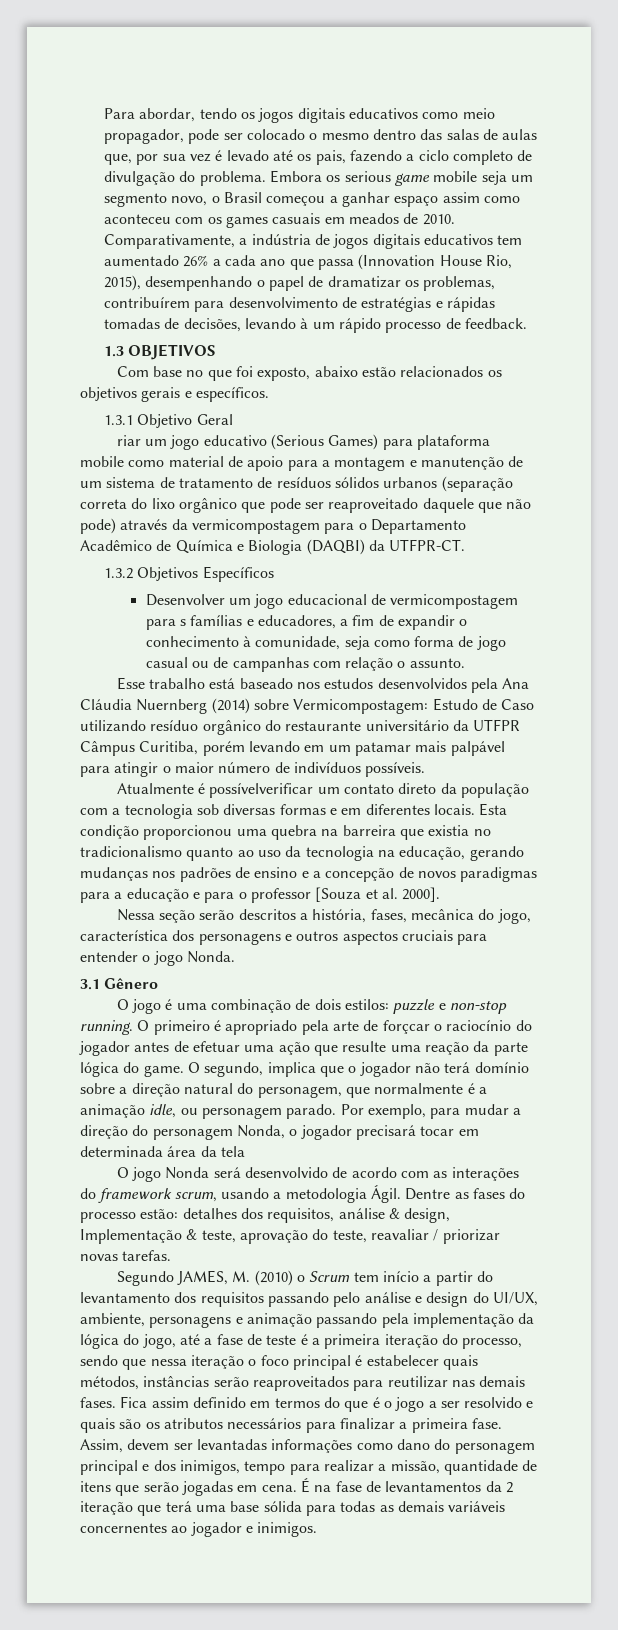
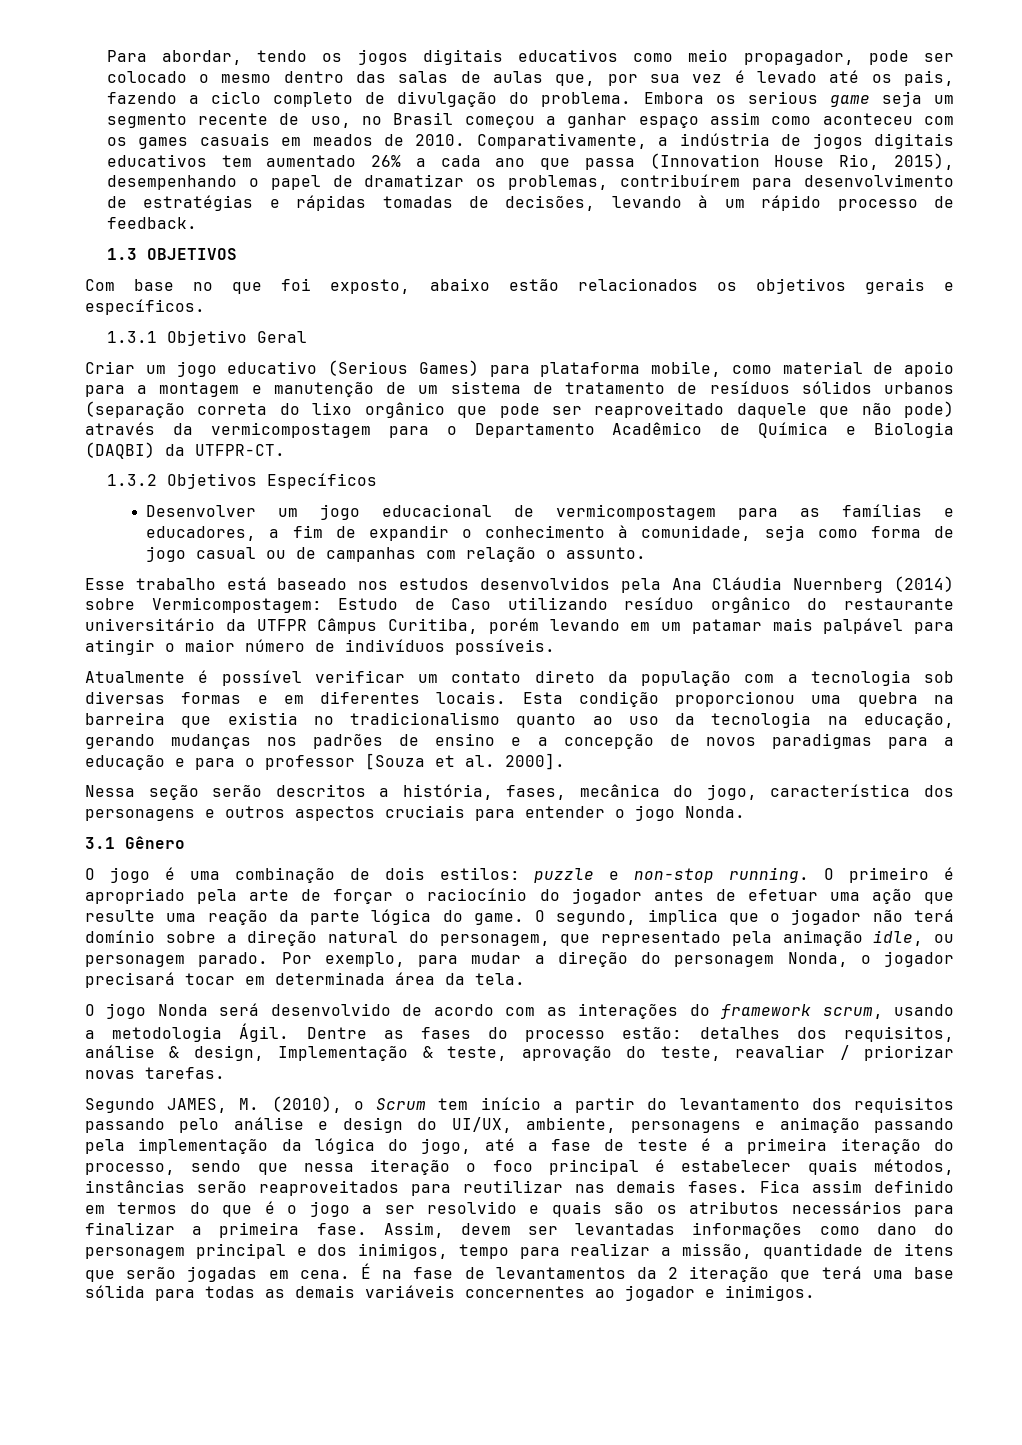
[433,171,478,182] mobile -> (870, 101) none
[171,196,220,206] novo, o -> [198,113,383,128] recente de uso, no
[116,435,141,446] riar -> [85,361,135,374] Criar
[80,456,124,467] mobile -> [651,361,721,377] mobile,
[179,619,186,626] s -> [800,508,821,517] as
[209,783,314,798] possívelverificar -> [221,670,405,686] possível verificar
[382,1020,430,1034] forçcar -> [333,889,394,904] forçar
[374,1083,487,1094] normalmente é a -> [601,931,772,946] representado pela
[220,1146,245,1157] tela -> [475,973,525,985] tela.
[254,1270,293,1286] (2010) -> [271,1096,342,1113] (2010),

